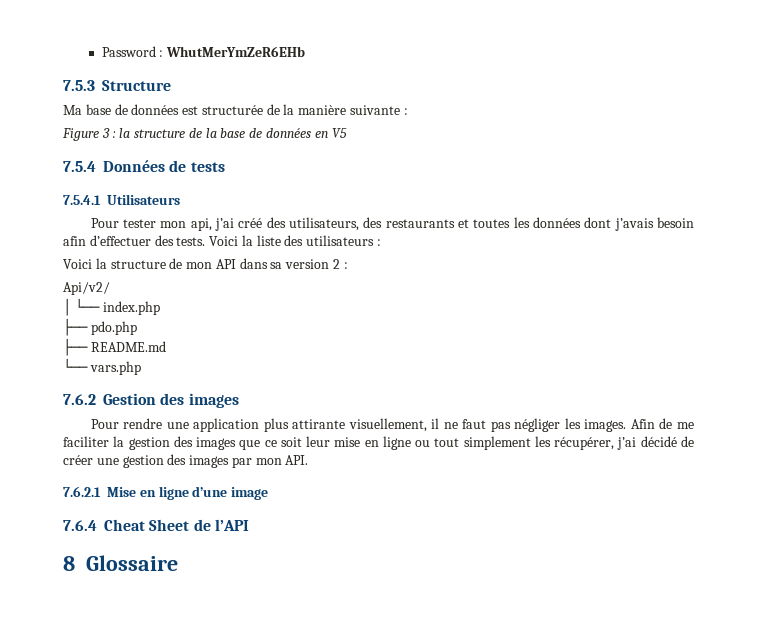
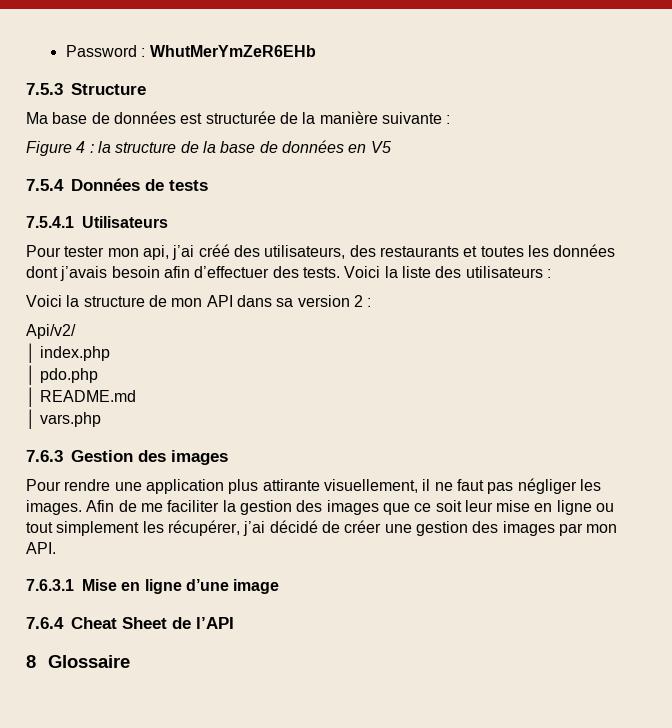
[101,128,110,138] 3 -> [76,141,86,153] 4
[74,298,100,312] └── -> (36, 353) none
[63,318,88,336] ├── -> [26,365,36,385] │
[63,338,88,356] ├── -> [26,387,36,407] │
[63,358,88,372] └── -> [26,409,36,429] │
[63,394,96,405] 7.6.2 -> [26,450,63,462] 7.6.3
[63,486,101,497] 7.6.2.1 -> [26,579,74,591] 7.6.3.1

